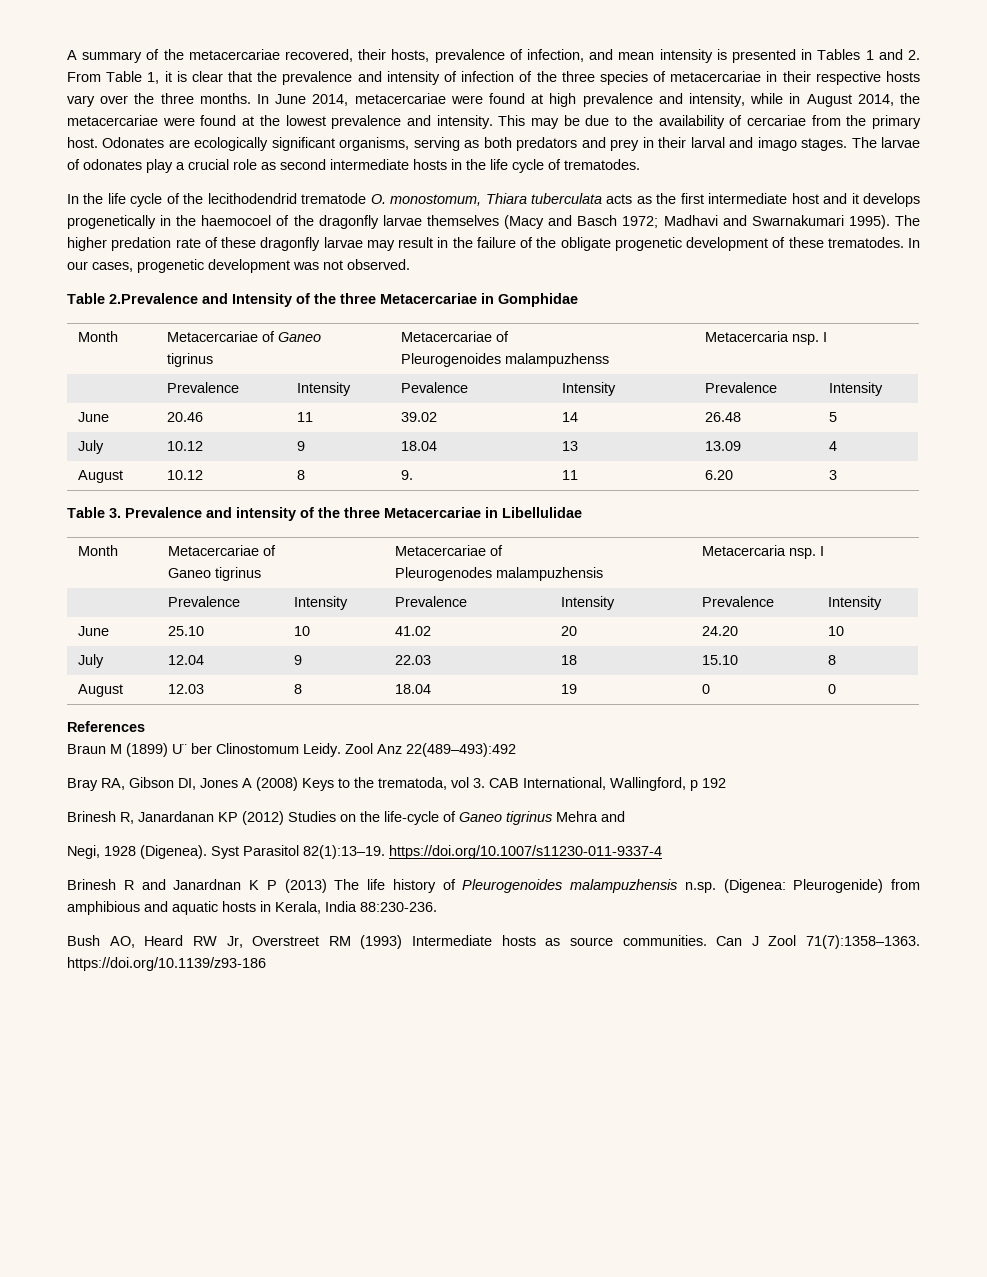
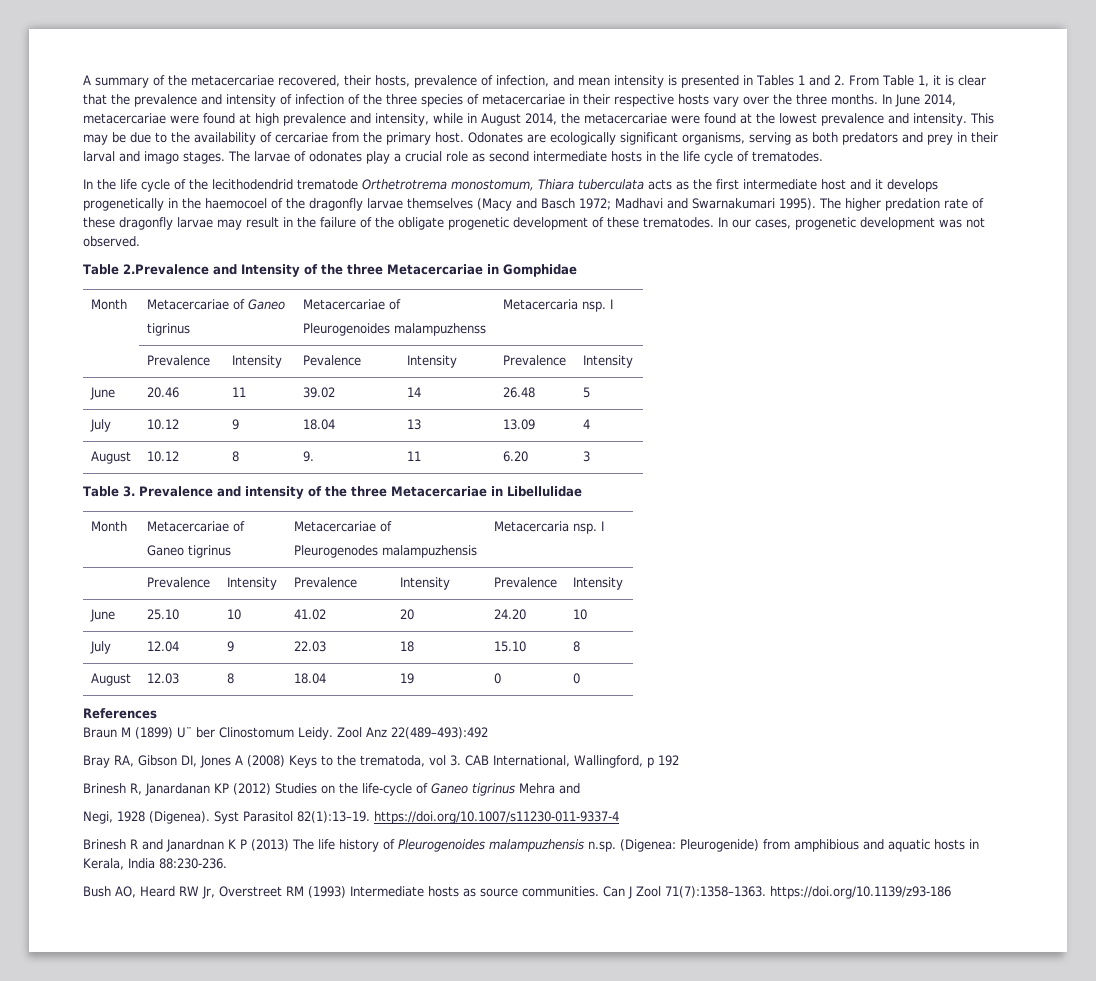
[370,194,386,204] O. -> [362,179,447,190] Orthetrotrema

